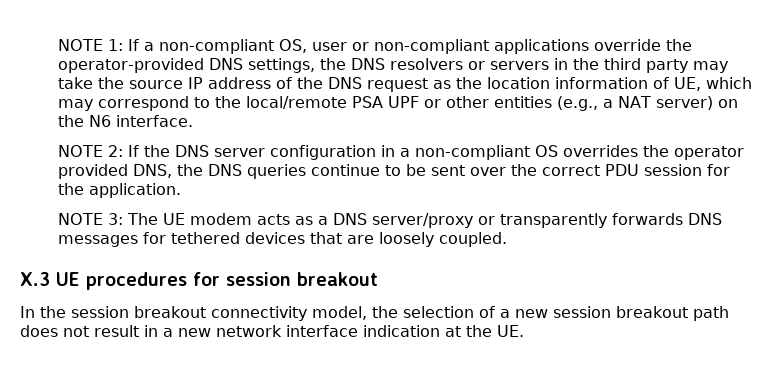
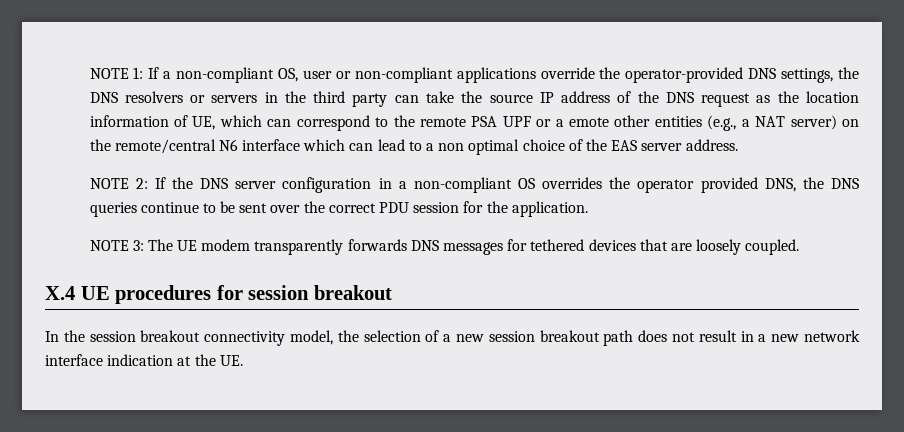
[693,61,729,73] may -> [394,95,419,103] can
[58,99,94,111] may -> [267,119,292,127] can
[246,96,348,109] local/remote -> [419,117,466,127] remote
(442, 103) none -> [555,117,610,127] a emote
[89,115,194,127] N6 interface. -> [114,139,738,155] remote/central N6 interface which can lead to a non optimal choice of the EAS server address.
[257,213,496,228] acts as a DNS server/proxy or -> (251, 245) none
[20,272,50,286] X.3 -> [45,286,75,300] X.4

